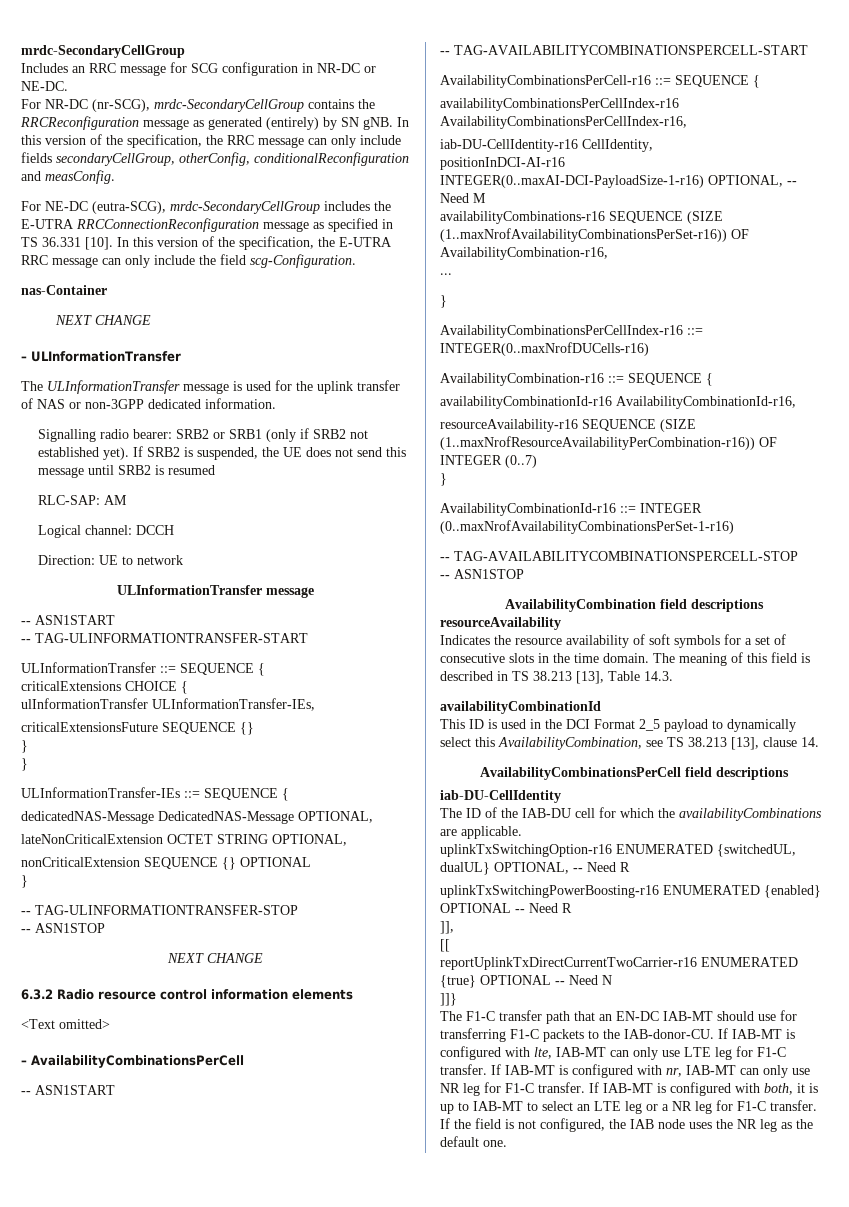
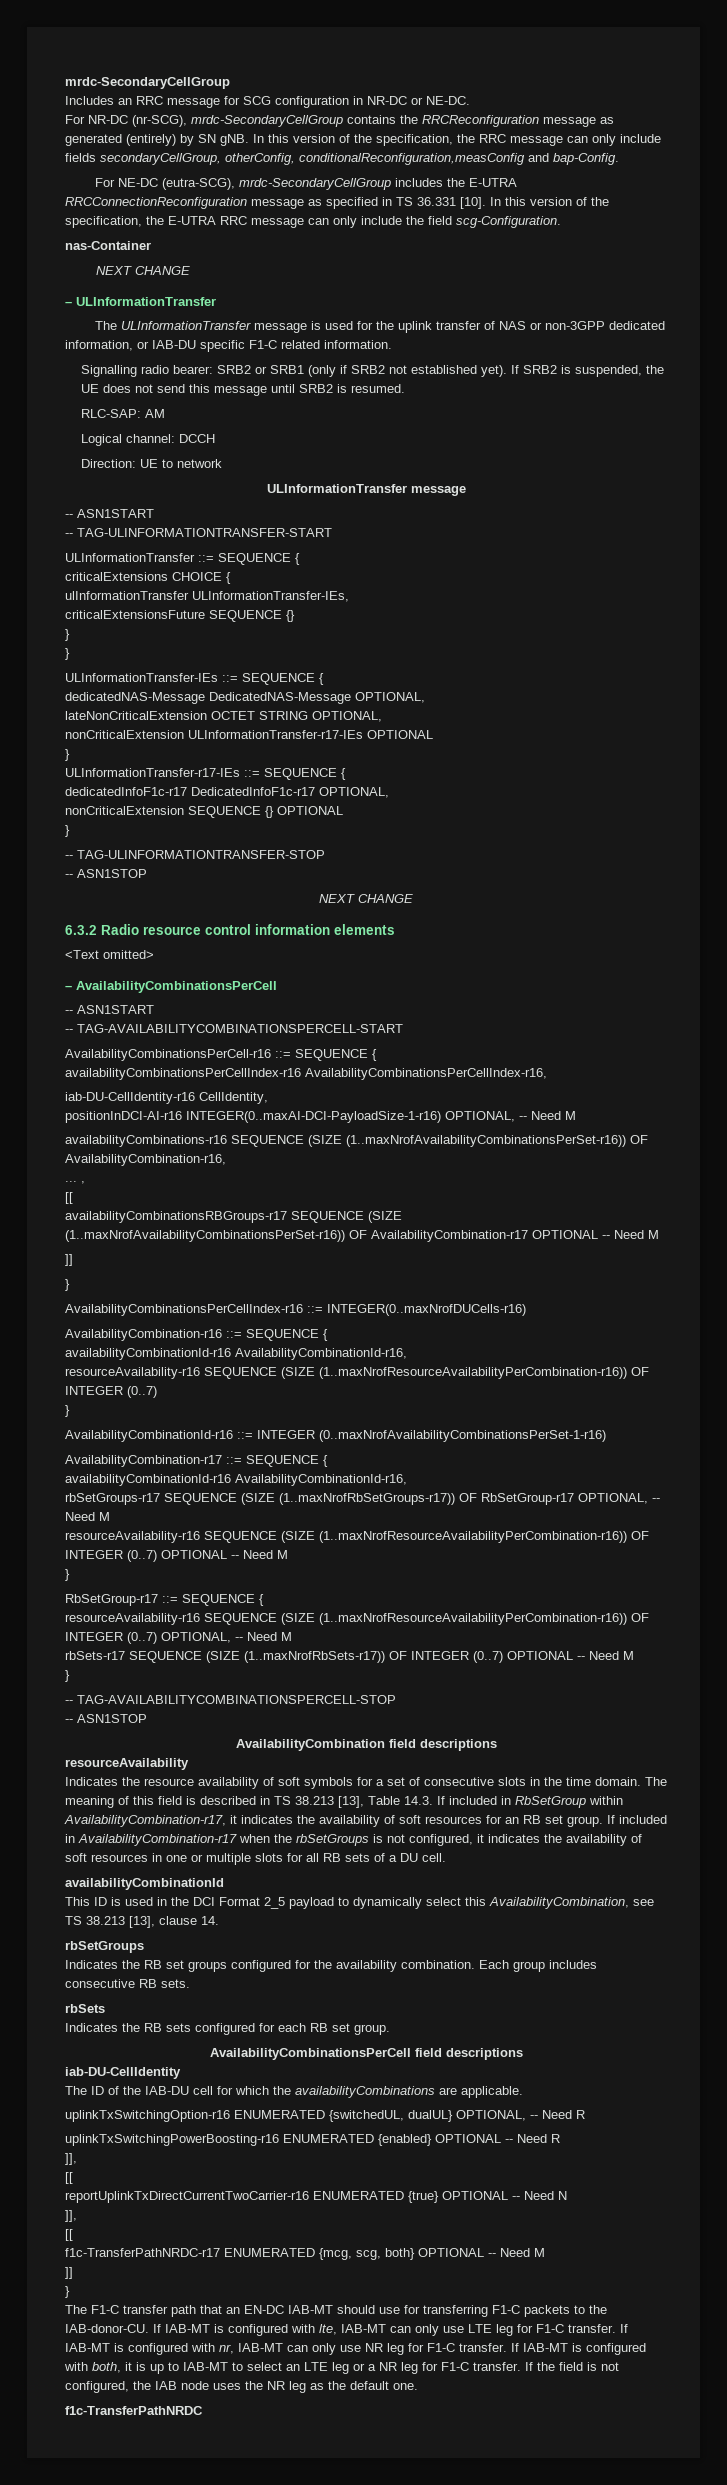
[254,152,409,166] [21,170,115,184] conditionalReconfiguration and measConfig. -> [299,153,619,165] conditionalReconfiguration,measConfig and bap-Config.
(201, 404) none -> [65,340,320,352] information, or IAB-DU specific F1-C related
[168,465,216,475] resumed -> [350,384,405,393] resumed.
(347, 840) none -> [65,730,433,739] [65,749,70,761] [65,768,346,780] [65,787,389,798] // nonCriticalExtension ULInformationTransfer-r17-IEs OPTIONAL // } // ULInformationTransfer-r17-IEs ::= SEQUENCE { // dedicatedInfoF1c-r17 DedicatedInfoF1c-r17 OPTIONAL,
(452, 274) none -> [81,1181,85,1184] [65,1192,73,1204] [65,1211,402,1223] [65,1230,659,1242] [65,1254,73,1266] , // [[ // availabilityCombinationsRBGroups-r17 SEQUENCE (SIZE (1..maxNrofAvailabilityCombinationsPerSet-r16)) OF AvailabilityCombination-r17 OPTIONAL -- Need M // ]]
(734, 527) none -> [65,1455,328,1467] [65,1474,407,1486] [65,1493,660,1505] [65,1512,110,1521] [65,1531,649,1543] [65,1550,288,1562] [65,1569,70,1581] [65,1594,264,1606] [65,1613,649,1625] [65,1632,292,1644] [65,1651,634,1663] [65,1670,70,1682] // AvailabilityCombination-r17 ::= SEQUENCE { // availabilityCombinationId-r16 AvailabilityCombinationId-r16, // rbSetGroups-r17 SEQUENCE (SIZE (1..maxNrofRbSetGroups-r17)) OF RbSetGroup-r17 OPTIONAL, -- Need M // resourceAvailability-r16 SEQUENCE (SIZE (1..maxNrofResourceAvailabilityPerCombination-r16)) OF INTEGER (0..7) OPTIONAL -- Need M // } // RbSetGroup-r17 ::= SEQUENCE { // resourceAvailability-r16 SEQUENCE (SIZE (1..maxNrofResourceAvailabilityPerCombination-r16)) OF INTEGER (0..7) OPTIONAL, -- Need M // rbSets-r17 SEQUENCE (SIZE (1..maxNrofRbSets-r17)) OF INTEGER (0..7) OPTIONAL -- Need M // }
(673, 676) none -> [437,1796,623,1808] [64,1815,667,1827] [65,1834,642,1846] [65,1853,446,1865] If included in RbSetGroup within AvailabilityCombination-r17, it indicates the availability of soft resources for an RB set group. If included in AvailabilityCombination-r17 when the rbSetGroups is not configured, it indicates the availability of soft resources in one or multiple slots for all RB sets of a DU cell.
(819, 742) none -> [65,1941,144,1953] [65,1960,597,1972] [65,1979,190,1988] [65,2004,105,2013] [65,2023,390,2035] // rbSetGroups // Indicates the RB set groups configured for the availability combination. Each group includes consecutive RB sets. // rbSets // Indicates the RB sets configured for each RB set group.
[440,993,457,1006] ]]} -> [65,2210,77,2222] [65,2229,73,2241] [65,2248,545,2260] [65,2267,73,2279] [65,2286,70,2298] ]], // [[ // f1c-TransferPathNRDC-r17 ENUMERATED {mcg, scg, both} OPTIONAL -- Need M // ]] // }
(507, 1143) none -> [65,2406,203,2415] // f1c-TransferPathNRDC

